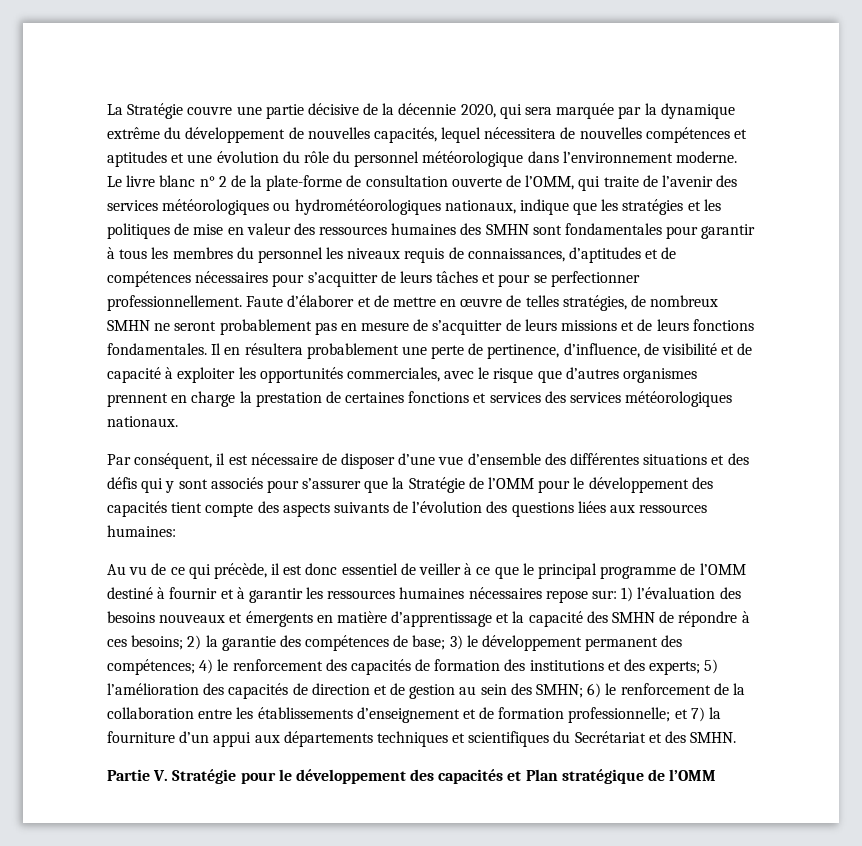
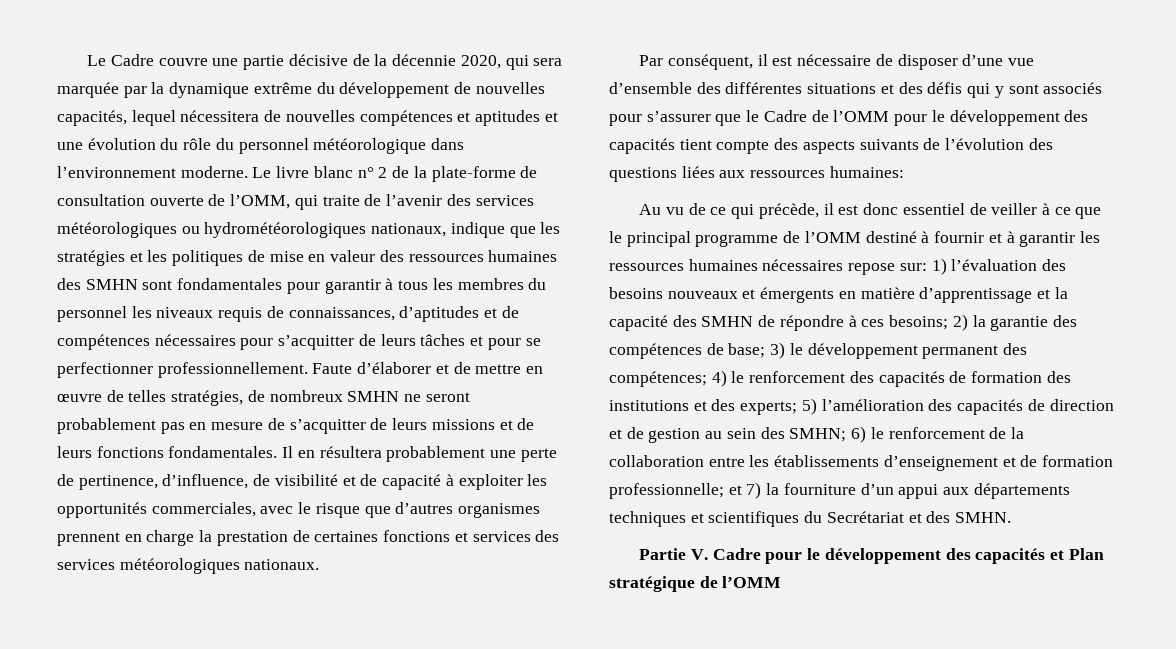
[107,103,184,119] La Stratégie -> [87,54,154,66] Le Cadre
[392,477,465,493] la Stratégie -> [746,110,807,122] le Cadre
[172,769,237,784] Stratégie -> [712,548,761,560] Cadre

